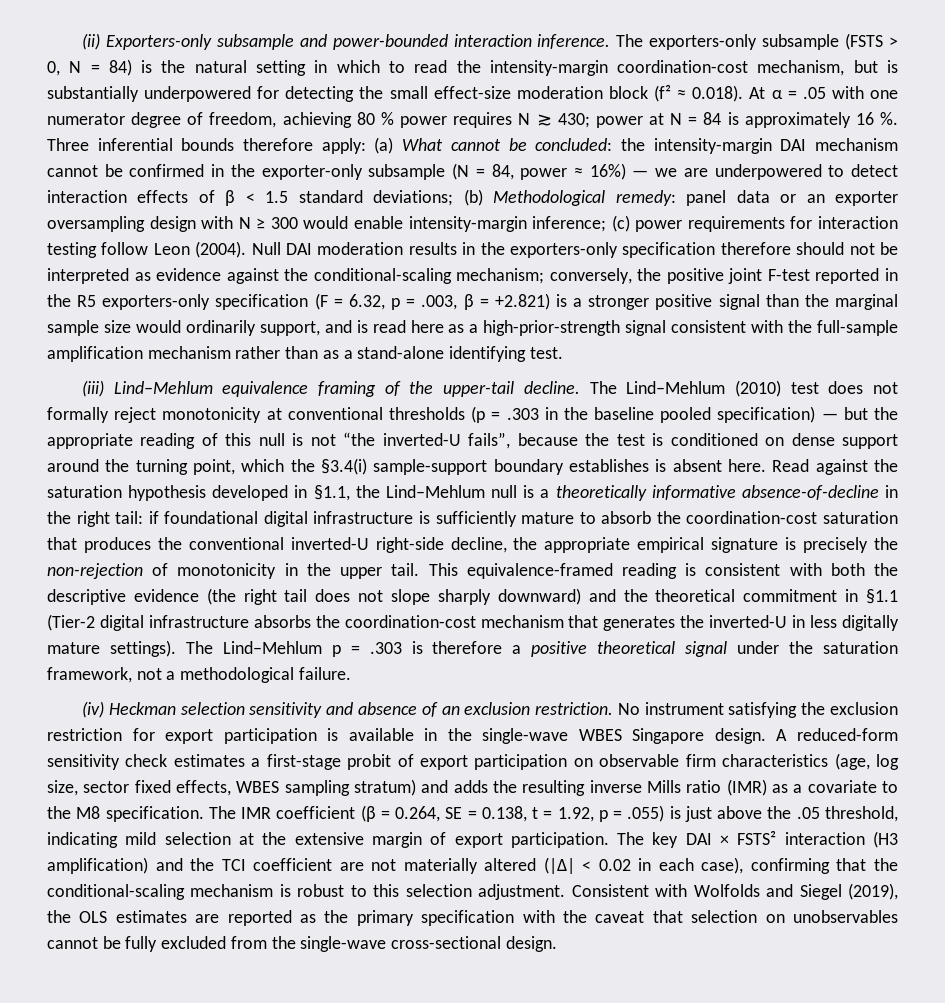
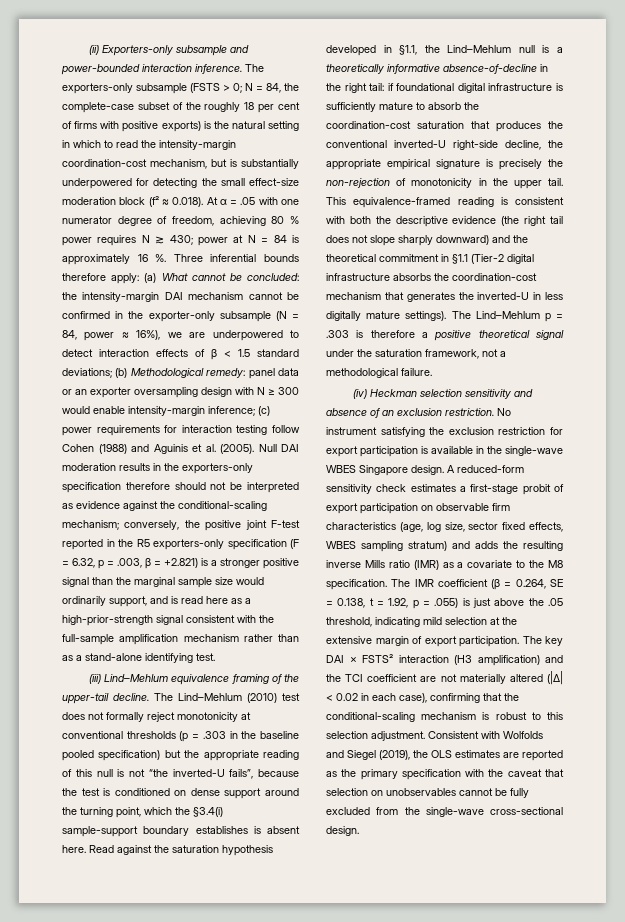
[47,59,132,76] 0, N = 84) -> [233,83,299,93] [62,102,300,113] [62,121,201,132] 0; N = 84, the complete-case subset of the roughly 18 per cent of firms with positive exports)
[589,163,649,180] 16%) — -> [136,330,161,340] 16%),
[153,241,247,258] Leon (2004). -> [62,444,254,454] Cohen (1988) and Aguinis et al. (2005).
[821,413,838,420] — -> (161, 755) none

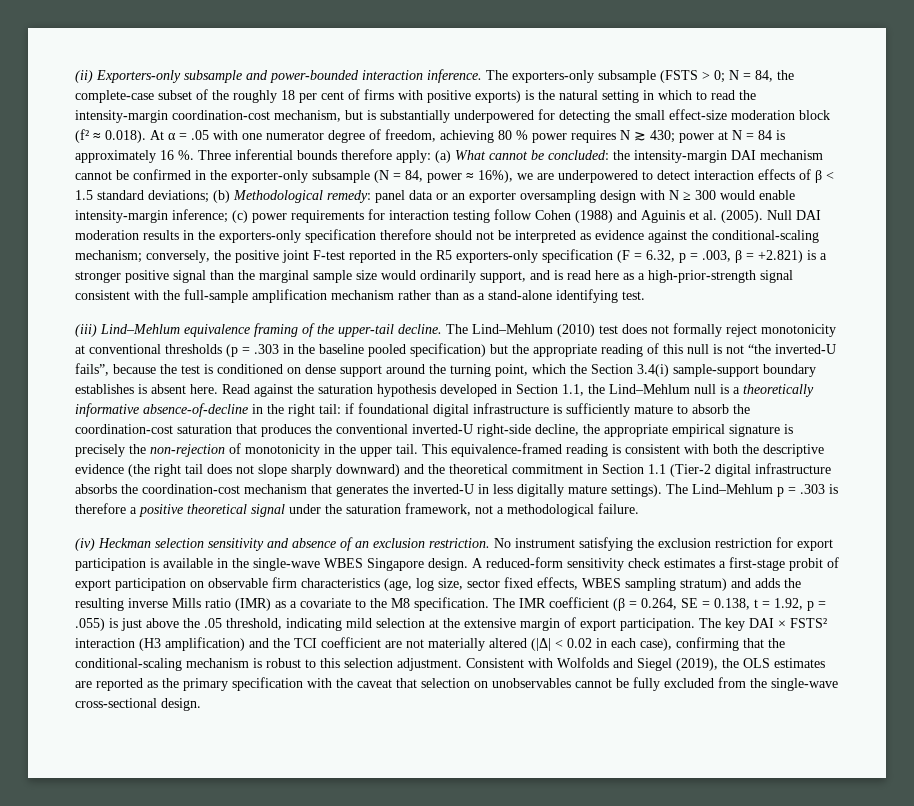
[193,807,223,817] §3.4(i) -> [591,364,669,377] Section 3.4(i)
[399,45,418,55] §1.1, -> [516,384,584,396] Section 1.1,
[452,254,468,264] §1.1 -> [602,464,666,474] Section 1.1

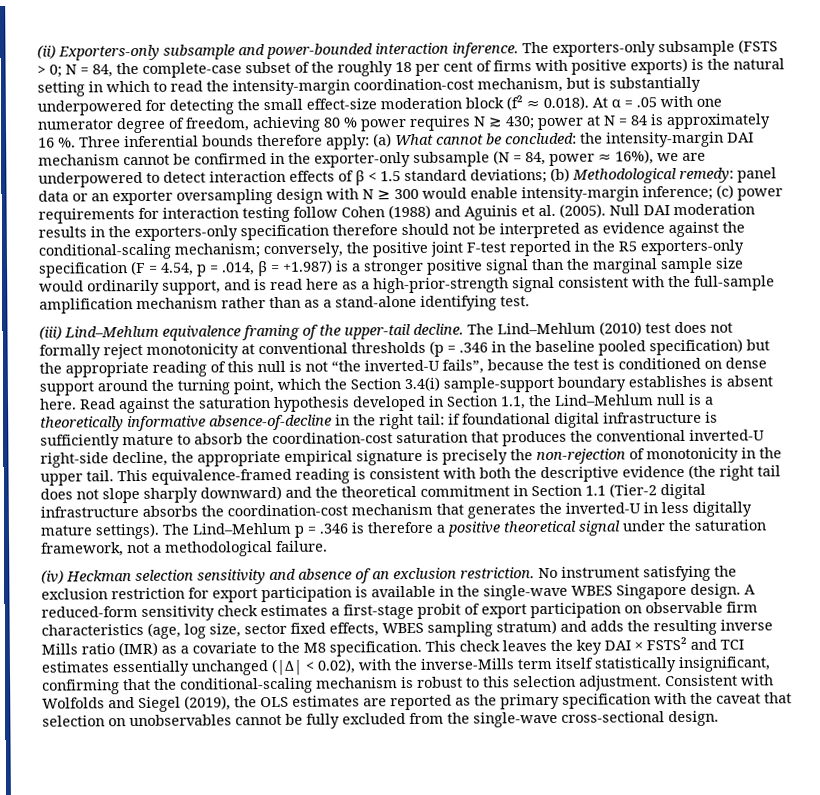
[646,250,731,263] 6.32, p = .003, -> [161,262,255,277] 4.54, p = .014,
[758,250,803,263] +2.821) -> [282,259,333,274] +1.987)
[254,344,279,354] .303 -> [459,342,488,353] .346
[800,484,825,494] .303 -> [319,523,348,534] .346
[493,597,826,611] [75,617,827,631] [75,637,672,651] The IMR coefficient (β = 0.264, SE = 0.138, t = 1.92, p = .055) is just above the .05 threshold, indicating mild selection at the extensive margin of export participation. The key DAI × FSTS² interaction (H3 amplification) and the TCI coefficient are not materially altered (|Δ| < 0.02 in each case), -> [425,636,744,655] [41,656,771,677] This check leaves the key DAI × FSTS² and TCI estimates essentially unchanged (|Δ| < 0.02), with the inverse-Mills term itself statistically insignificant,

